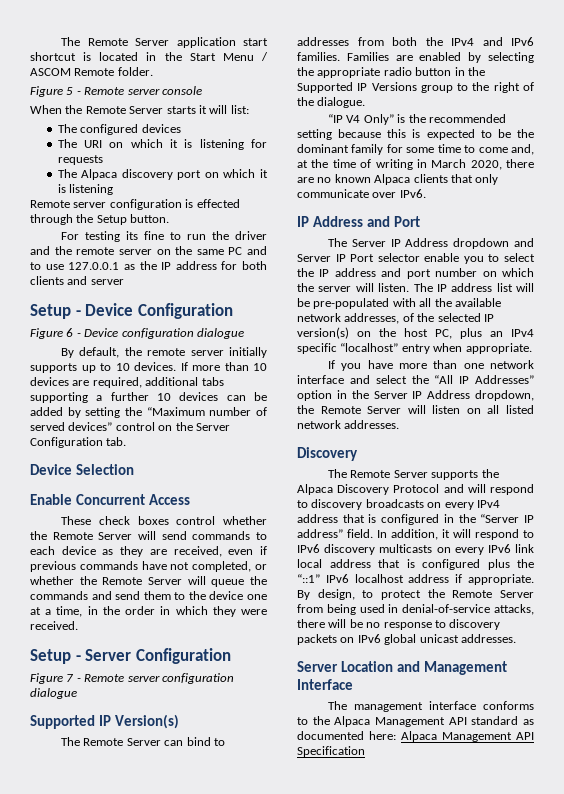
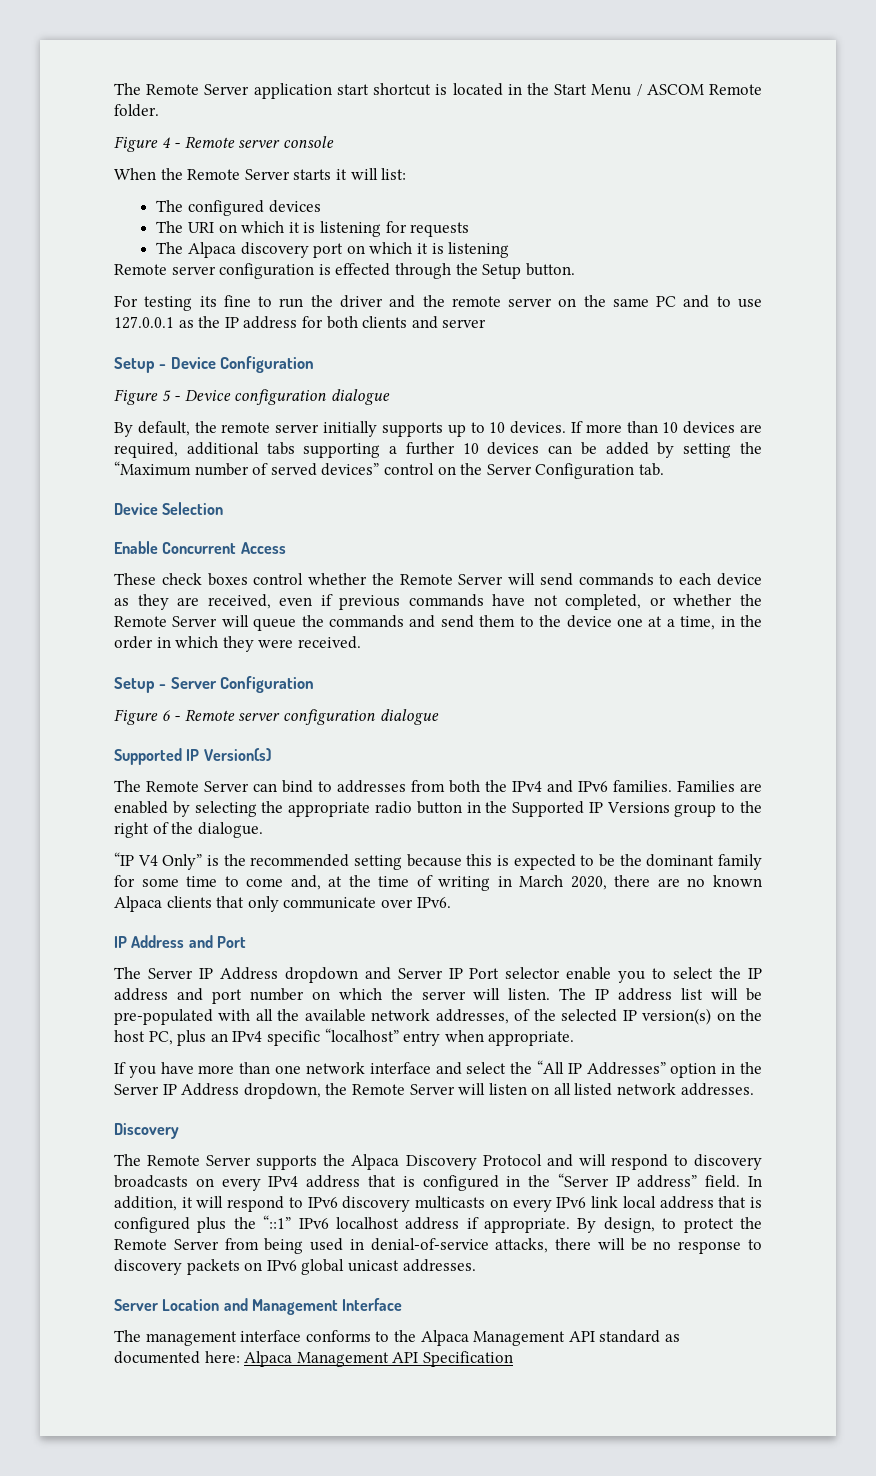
[66,87,74,95] 5 -> [161,137,171,148] 4
[66,328,74,337] 6 -> [161,390,171,402] 5
[66,674,74,682] 7 -> [161,710,171,721] 6

